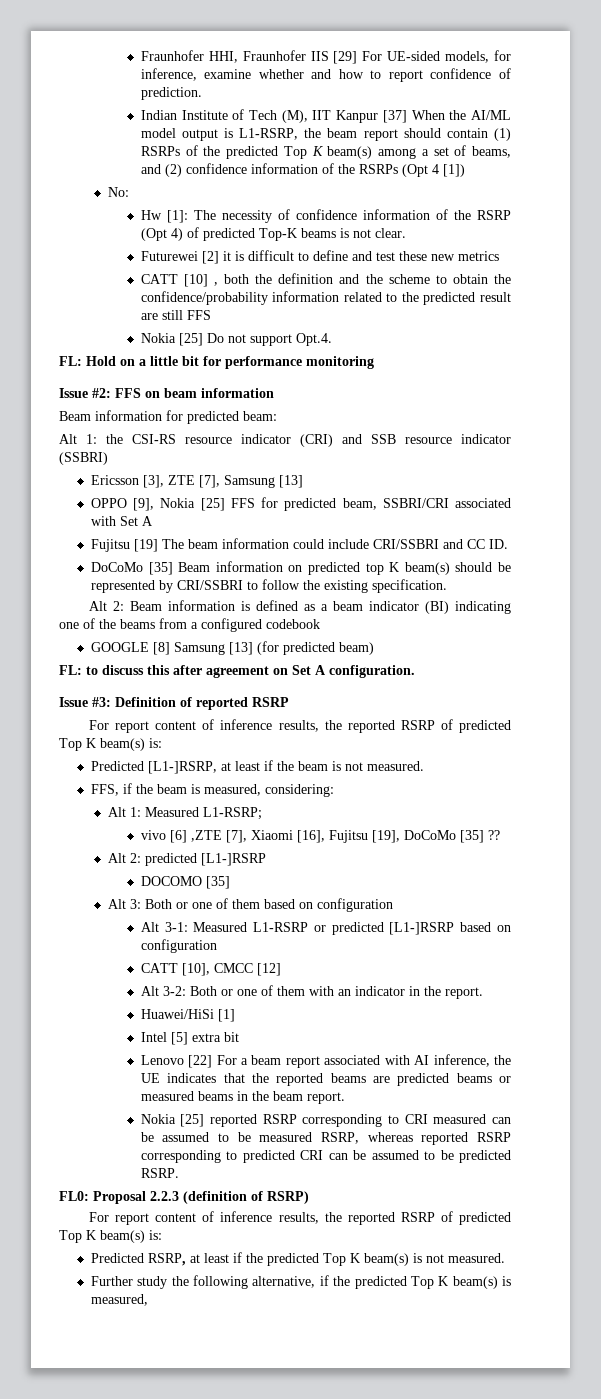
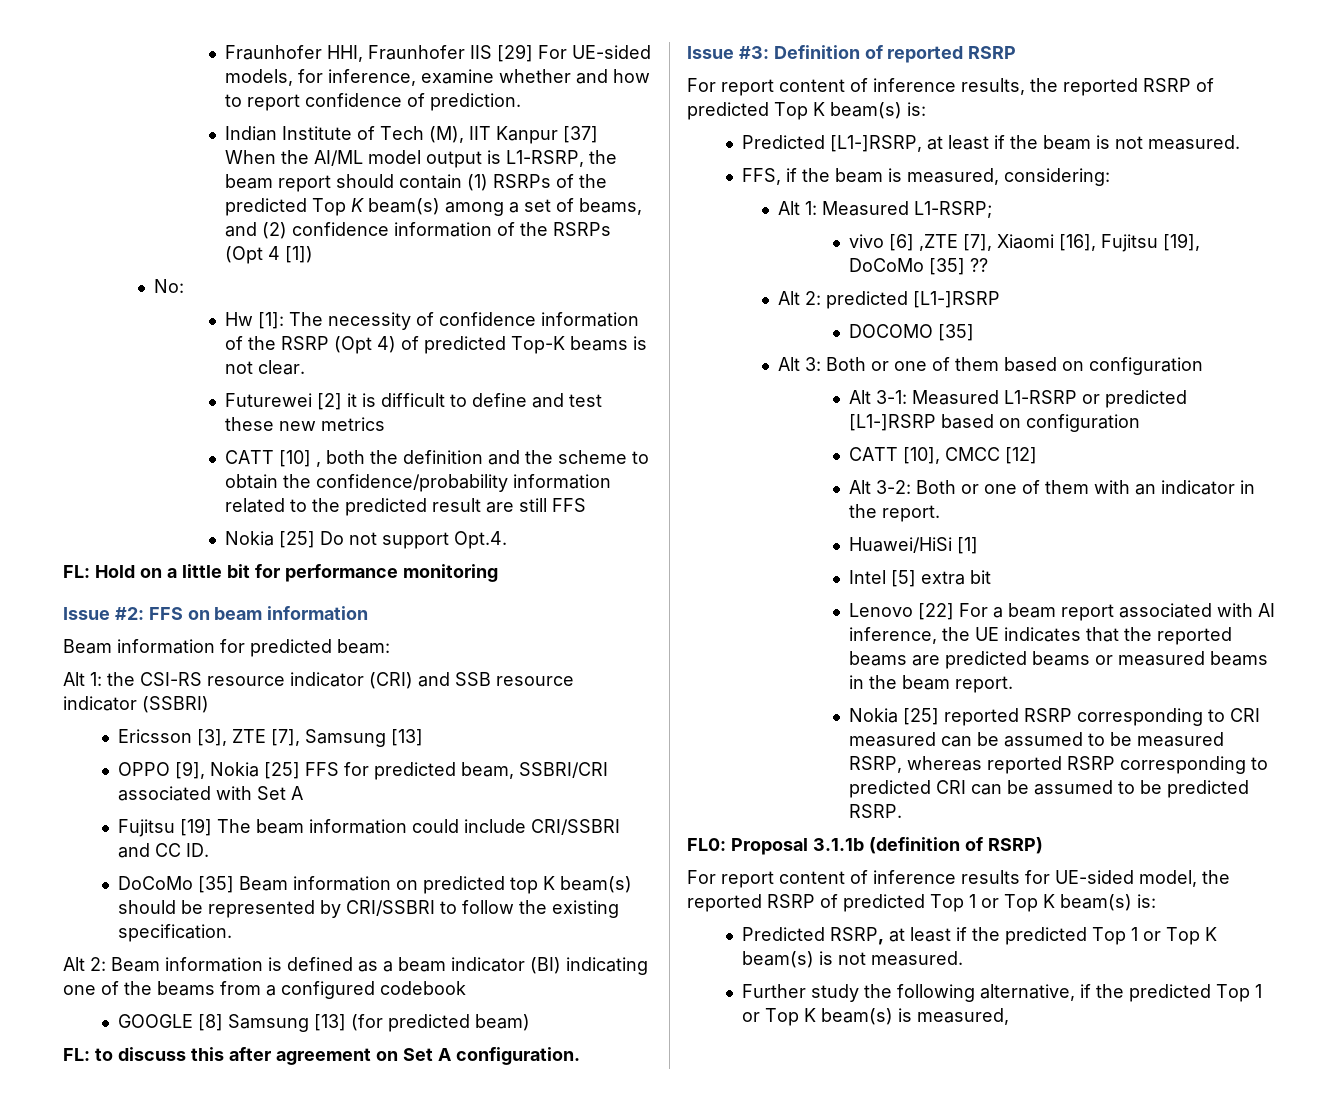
[150,1191,179,1201] 2.2.3 -> [813,838,864,851] 3.1.1b
[278,1211,511,1225] [59,1230,82,1243] results, the reported RSRP of predicted Top -> [961,870,1230,887] [687,894,1038,912] results for UE-sided model, the reported RSRP of predicted Top 1 or Top
(346, 1259) none -> [1131,927,1201,945] 1 or Top
(434, 1282) none -> [1255,984,1263,998] [742,1008,800,1026] 1 or Top

